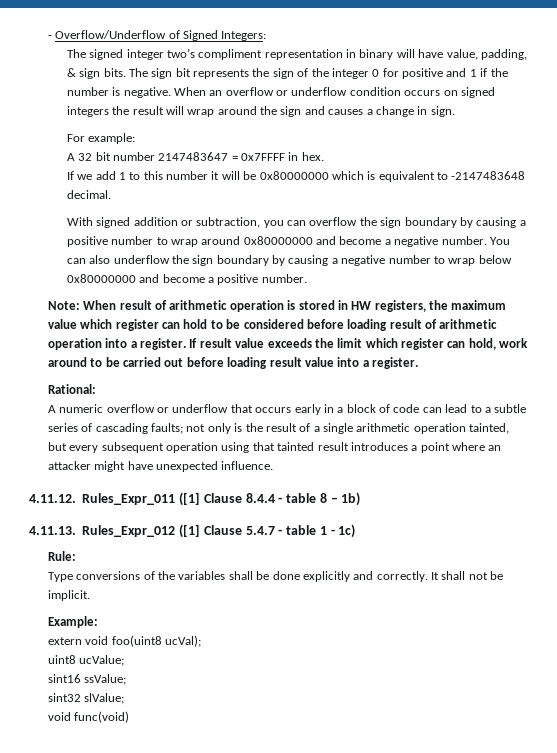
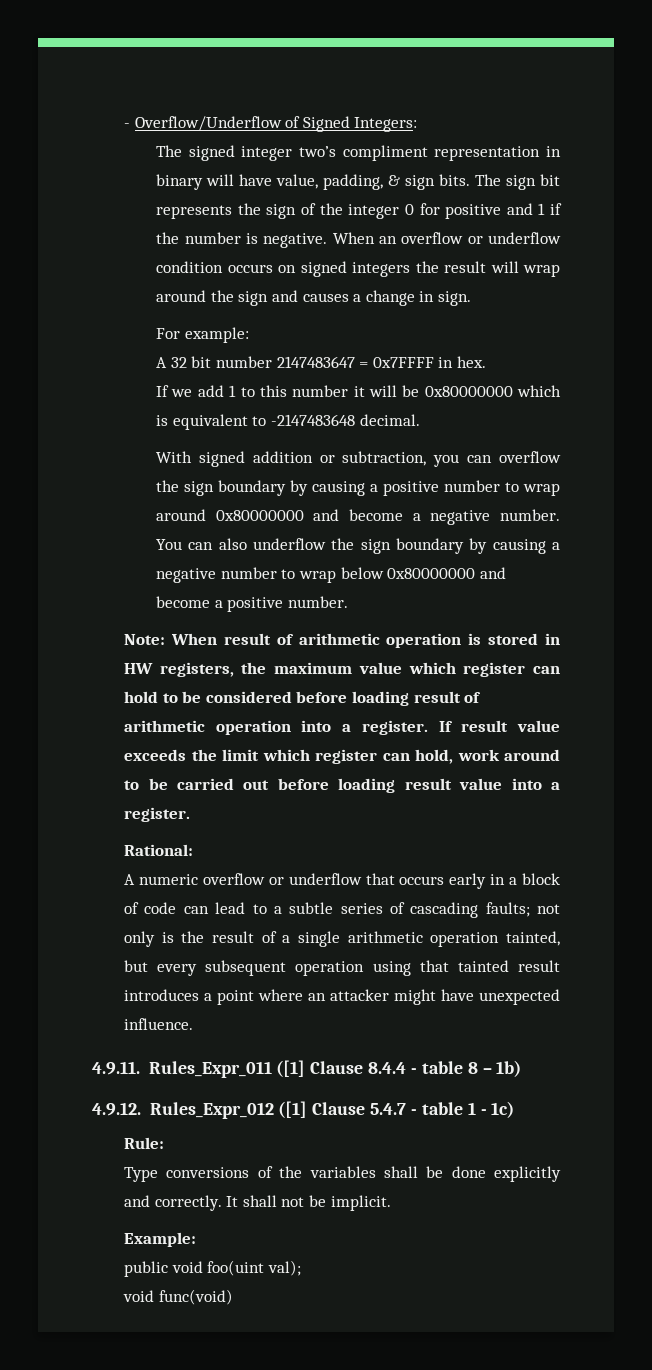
[29,494,76,503] 4.11.12. -> [92,1061,140,1075] 4.9.11.
[29,526,76,535] 4.11.13. -> [92,1102,141,1116] 4.9.12.
[47,635,202,647] [47,655,125,666] [47,674,127,685] [47,693,125,704] extern void foo(uint8 ucVal); // uint8 ucValue; // sint16 ssValue; // sint32 slValue; -> [124,1260,301,1277] public void foo(uint val);

